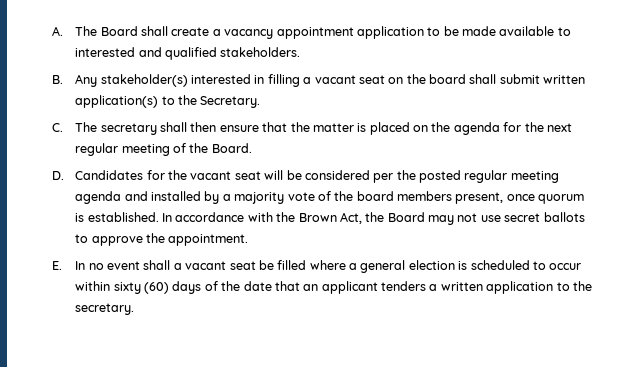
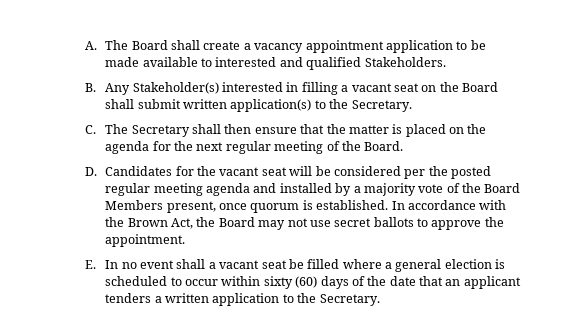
[220,47,301,57] stakeholders. -> [364,57,446,67] Stakeholders.
[100,74,188,87] stakeholder(s) -> [132,82,219,94] Stakeholder(s)
[429,74,467,84] board -> [462,82,499,92] Board
[100,123,157,135] secretary -> [131,125,190,137] Secretary
[356,191,453,201] board members -> [484,183,521,193] [105,200,164,210] Board Members
[75,303,135,315] secretary. -> [319,294,380,306] Secretary.

